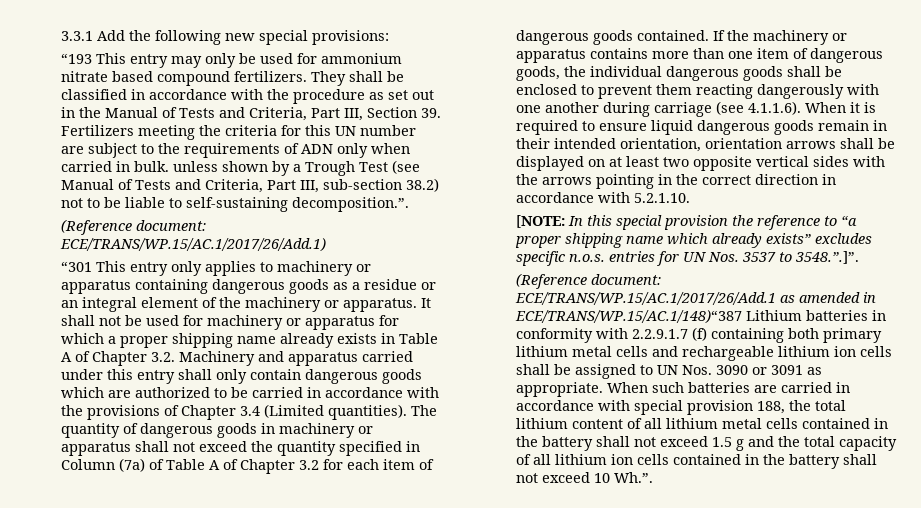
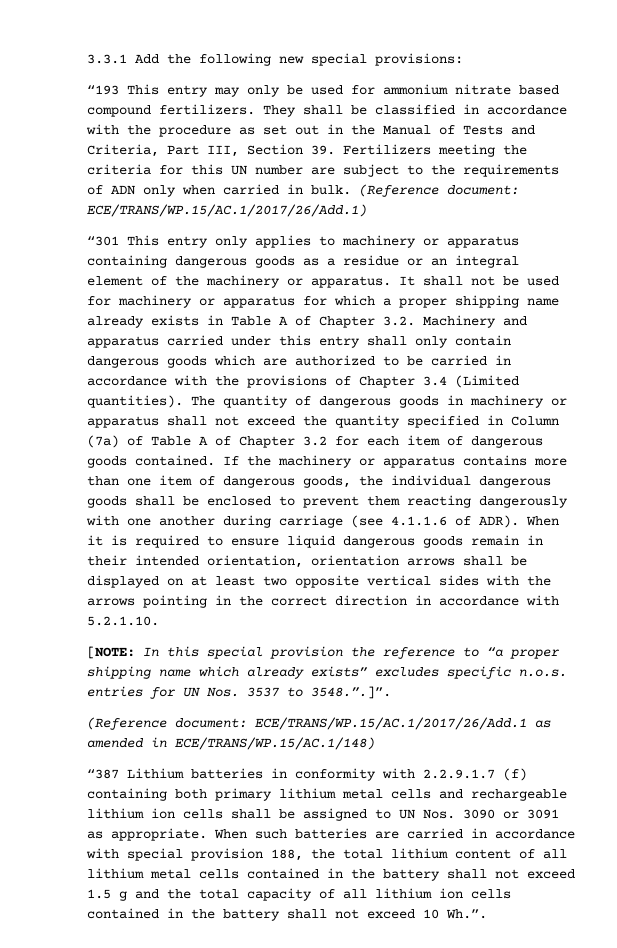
[173,160,421,176] [61,178,440,193] [61,197,410,212] unless shown by a Trough Test (see Manual of Tests and Criteria, Part III, sub-section 38.2) not to be liable to self-sustaining decomposition.”. // -> (351, 190) none
[748,101,802,115] 4.1.1.6). -> [390,515,519,528] 4.1.1.6 of ADR).
[515,310,743,323] ECE/TRANS/WP.15/AC.1/148)“387 -> [174,737,375,750] [86,769,119,779] ECE/TRANS/WP.15/AC.1/148) // “387

